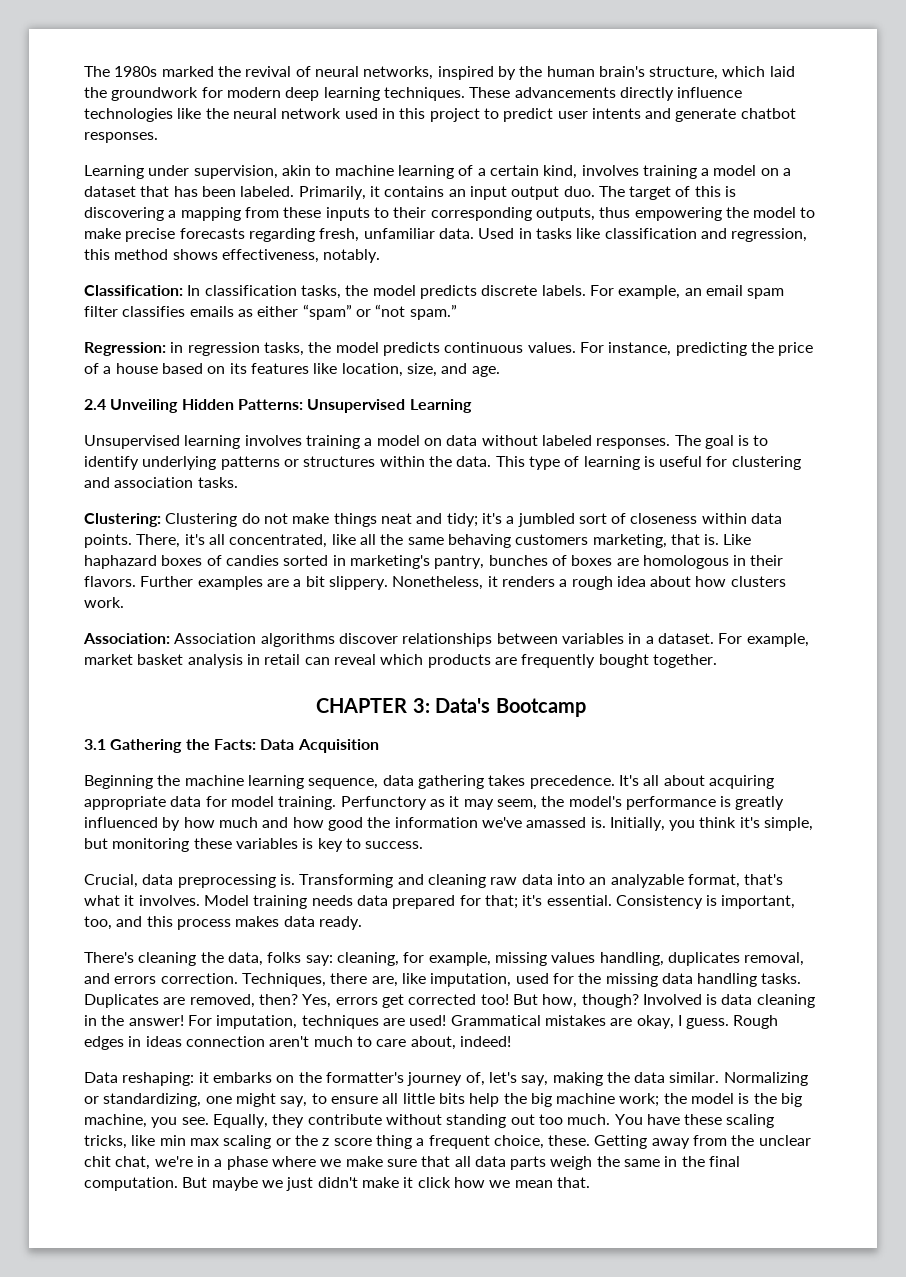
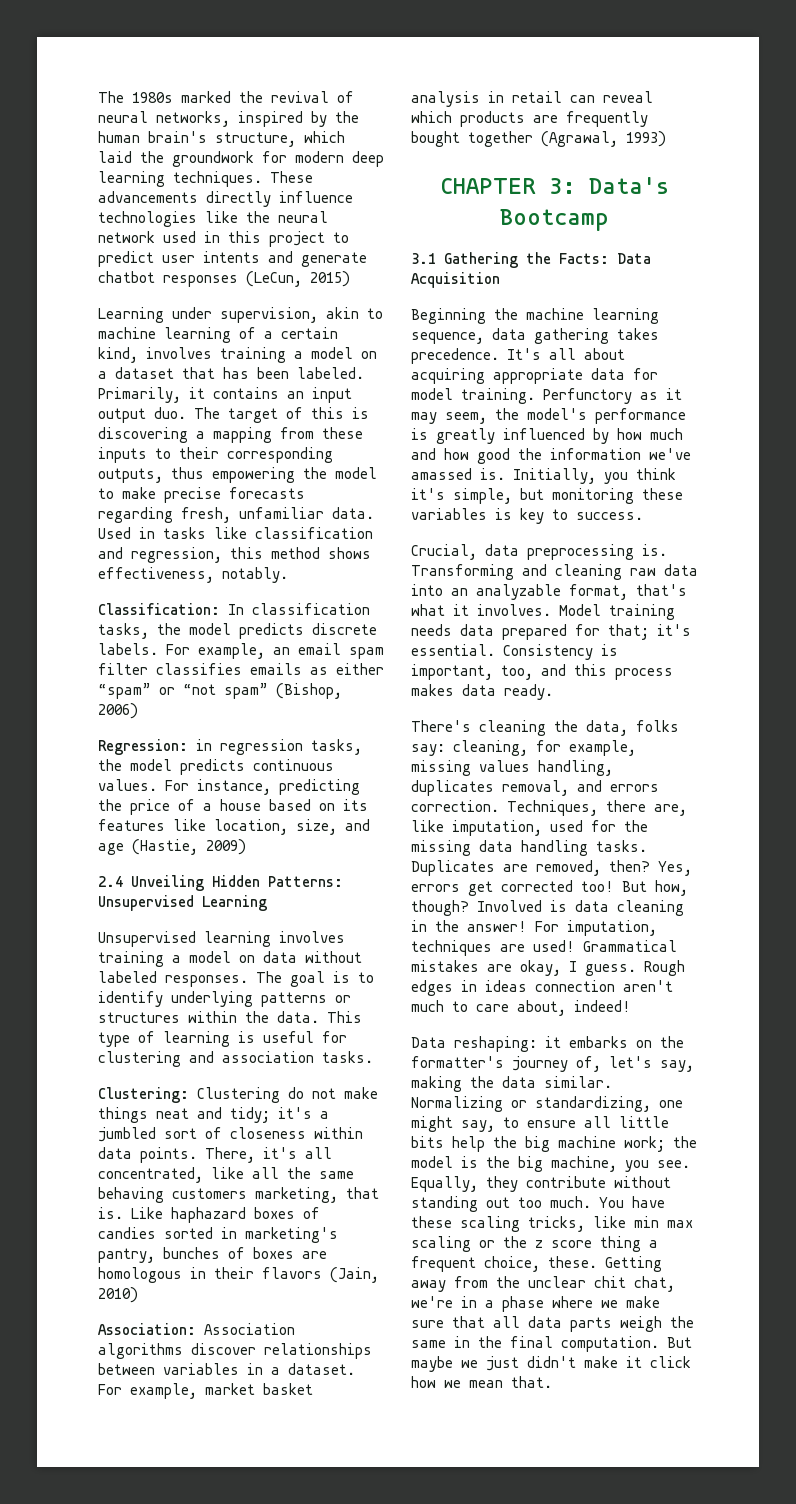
[84,132,158,143] responses. -> [163,271,350,287] responses (LeCun, 2015)
[409,304,457,320] spam.” -> [224,683,342,699] [98,703,138,719] spam” (Bishop, 2006)
[471,366,500,377] age. -> [98,839,246,855] age (Hastie, 2009)
[84,576,786,590] [84,597,124,608] flavors. Further examples are a bit slippery. Nonetheless, it renders a rough idea about how clusters work. -> [262,1267,379,1283] [98,1287,138,1303] flavors (Jain, 2010)
[652,654,717,668] together. -> [468,131,666,147] together (Agrawal, 1993)

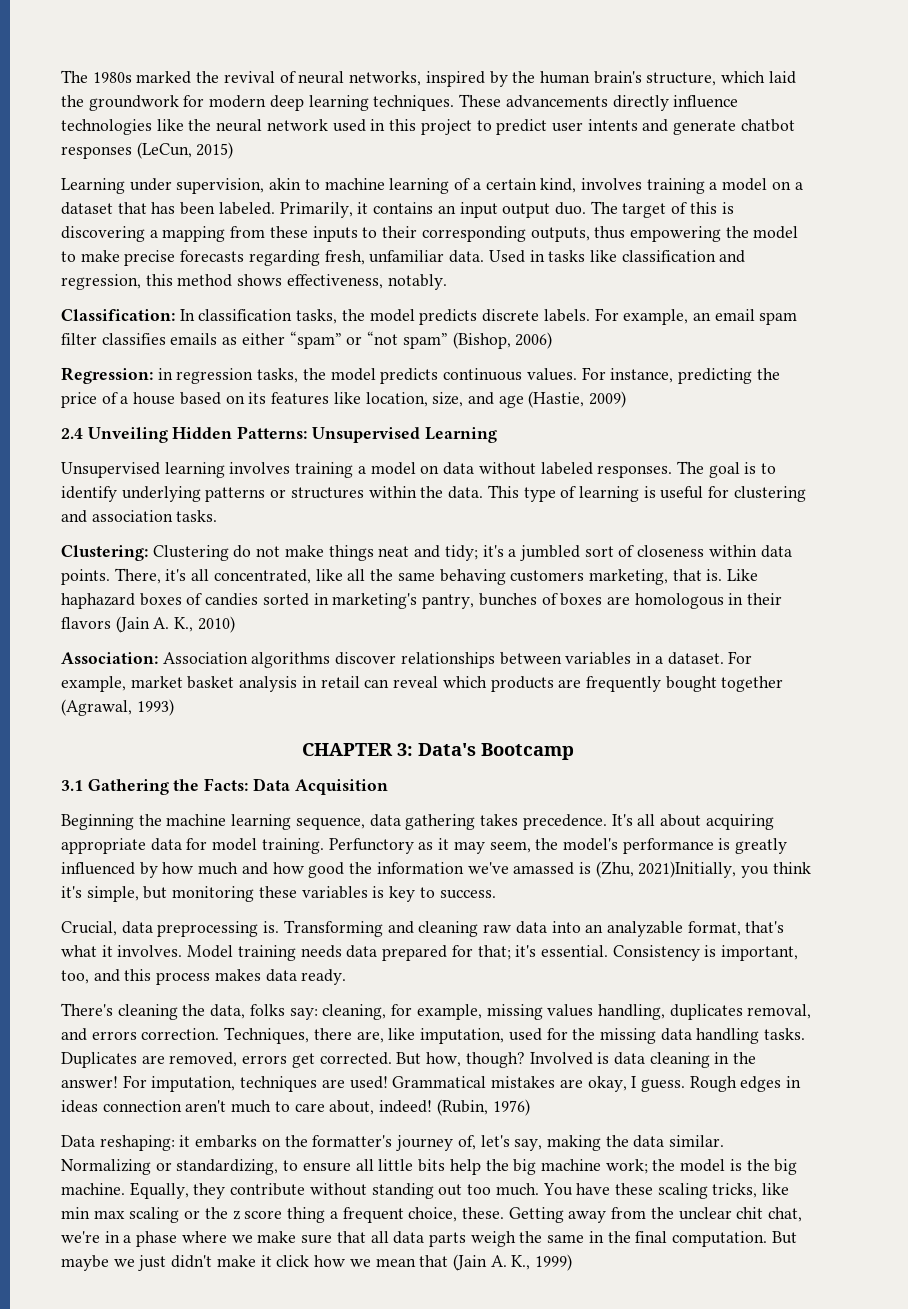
[330,1267,379,1283] (Jain, -> [115,616,194,633] (Jain A. K.,
[480,468,596,484] is. Initially, -> [578,861,737,878] is (Zhu, 2021)Initially,
[609,860,692,876] [411,880,614,896] then? Yes, errors get corrected too! -> [242,1052,392,1068] errors get corrected.
(631, 1006) none -> [436,1099,530,1116] (Rubin, 1976)
[659,1100,683,1108] [411,1116,495,1132] one might say, -> (279, 1167) none
[551,1156,690,1172] machine, you see. -> [61,1183,125,1195] machine.
[511,1376,552,1388] that. -> [419,1254,573,1271] that (Jain A. K., 1999)

